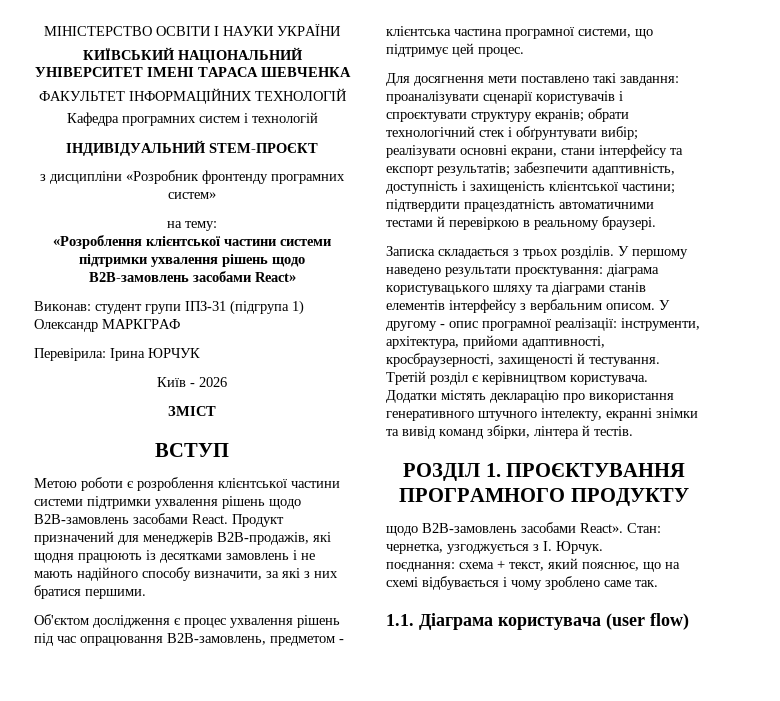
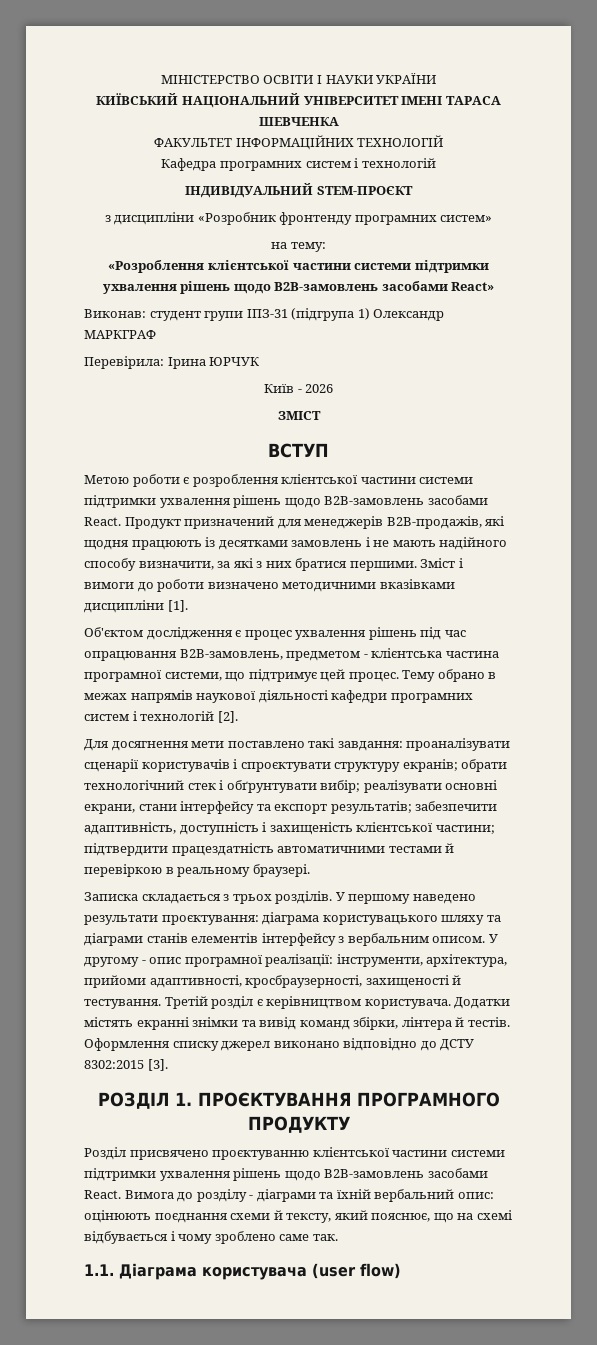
(146, 594) none -> [420,558,463,568] [84,579,455,592] [84,600,188,613] Зміст і вимоги до роботи визначено методичними вказівками дисципліни [1].
(524, 52) none -> [402,669,497,682] [84,690,473,703] [84,711,238,723] Тему обрано в межах напрямів наукової діяльності кафедри програмних систем і технологій [2].
[490,390,674,403] [386,408,602,421] декларацію про використання генеративного штучного інтелекту, -> (133, 1022) none
(633, 431) none -> [84,1038,475,1051] [84,1059,168,1071] Оформлення списку джерел виконано відповідно до ДСТУ 8302:2015 [3].
[386,522,661,536] [386,541,603,554] [386,560,544,572] щодо B2B-замовлень засобами React». Стан: чернетка, узгоджується з І. Юрчук. // поєднання: схема + текст, -> [84,1147,505,1160] [84,1168,488,1181] [84,1189,494,1202] [84,1210,332,1223] Розділ присвячено проєктуванню клієнтської частини системи підтримки ухвалення рішень щодо B2B-замовлень засобами React. Вимога до розділу - діаграми та їхній вербальний опис: оцінюють поєднання схеми й тексту,

